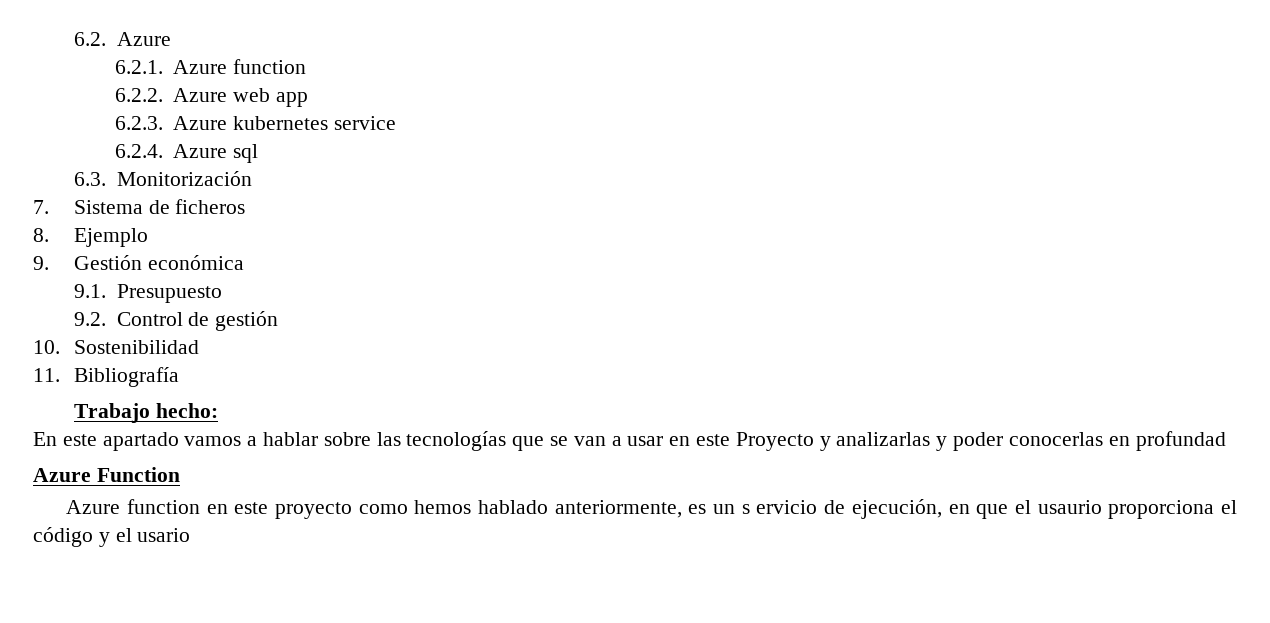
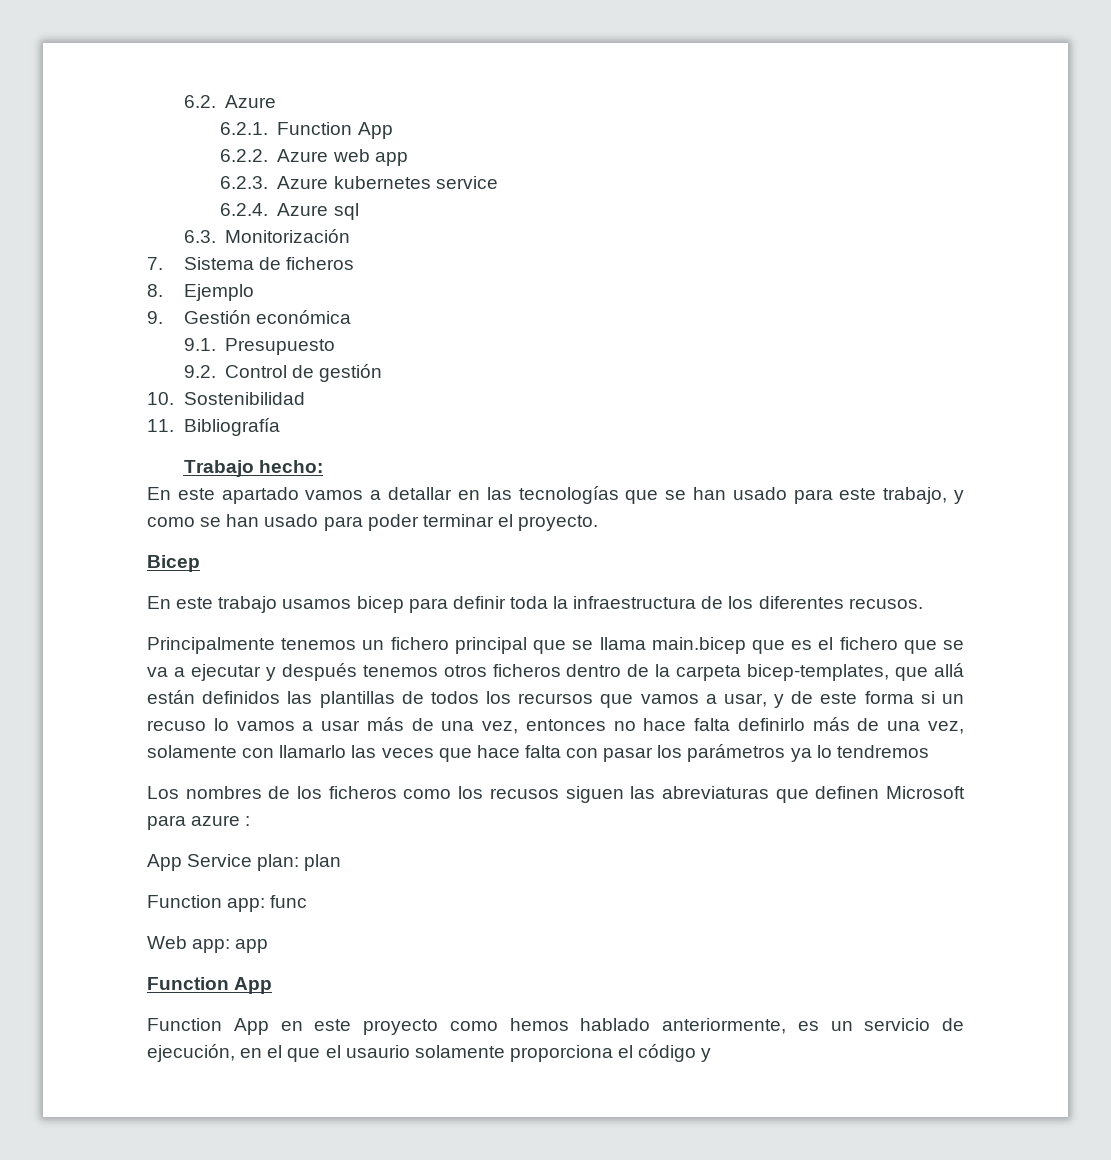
[173,59,307,74] Azure function -> [277,122,393,139] Function App
[263,432,371,446] hablar sobre -> [388,487,480,500] detallar en
[573,431,1226,451] [33,467,180,482] [66,499,200,514] van a usar en este Proyecto y analizarlas y poder conocerlas en profundad // Azure Function // Azure function -> [692,487,964,504] [147,514,599,531] [147,555,200,572] [147,596,923,613] [147,637,964,654] [147,663,965,681] [147,690,964,708] [147,717,964,734] [147,744,929,762] [147,786,966,803] [147,815,251,830] [147,854,342,871] [147,895,308,912] [147,936,269,953] [147,977,273,994] [147,1018,269,1035] han usado para este trabajo, y como se han usado para poder terminar el proyecto. // Bicep // En este trabajo usamos bicep para definir toda la infraestructura de los diferentes recusos. // Principalmente tenemos un fichero principal que se llama main.bicep que es el fichero que se va a ejecutar y después tenemos otros ficheros dentro de la carpeta bicep-templates, que allá están definidos las plantillas de todos los recursos que vamos a usar, y de este forma si un recuso lo vamos a usar más de una vez, entonces no hace falta definirlo más de una vez, solamente con llamarlo las veces que hace falta con pasar los parámetros ya lo tendremos // Los nombres de los ficheros como los recusos siguen las abreviaturas que definen Microsoft para azure : // App Service plan: plan // Function app: func // Web app: app // Function App // Function App
[741,500,818,514] s ervicio -> [864,1018,931,1031] servicio
(970, 509) none -> [267,1045,283,1058] el
(1102, 507) none -> [414,1045,505,1058] solamente
[115,528,191,542] el usario -> (712, 1055) none

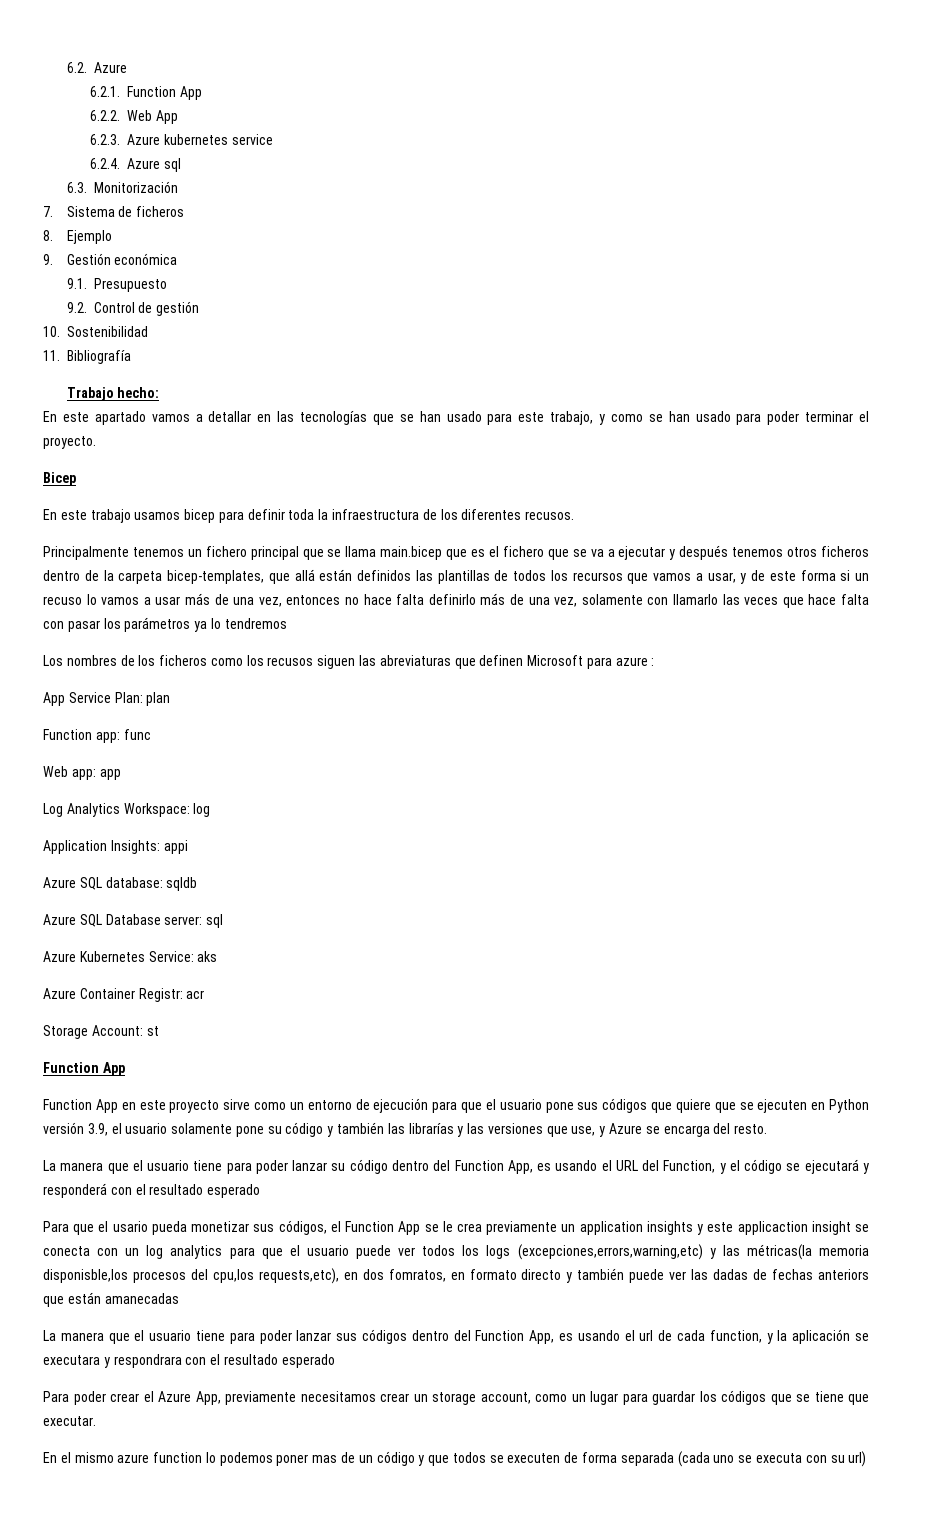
[277,149,408,166] Azure web app -> [127,110,179,124] Web App
[257,854,300,871] plan: -> [114,692,143,703] Plan:
(269, 946) none -> [43,803,211,817] [43,840,188,854] [43,877,198,891] [43,914,224,928] [43,951,218,962] [43,988,205,1002] [43,1025,159,1039] // Log Analytics Workspace: log // Application Insights: appi // Azure SQL database: sqldb // Azure SQL Database server: sql // Azure Kubernetes Service: aks // Azure Container Registr: acr // Storage Account: st
[449,1018,964,1034] [147,1044,712,1062] como hemos hablado anteriormente, es un servicio de ejecución, en el que el usaurio solamente proporciona el código y -> [223,1098,870,1113] [43,1122,768,1137] [43,1159,869,1174] [43,1183,261,1198] [43,1220,870,1235] [43,1244,869,1260] [43,1268,869,1284] [43,1292,179,1307] [43,1329,869,1344] [43,1354,335,1368] [43,1390,869,1405] [43,1416,96,1426] [43,1451,867,1467] sirve como un entorno de ejecución para que el usuario pone sus códigos que quiere que se ejecuten en Python versión 3.9, el usuario solamente pone su código y también las librarías y las versiones que use, y Azure se encarga del resto. // La manera que el usuario tiene para poder lanzar su código dentro del Function App, es usando el URL del Function, y el código se ejecutará y responderá con el resultado esperado // Para que el usario pueda monetizar sus códigos, el Function App se le crea previamente un application insights y este applicaction insight se conecta con un log analytics para que el usuario puede ver todos los logs (excepciones,errors,warning,etc) y las métricas(la memoria disponisble,los procesos del cpu,los requests,etc), en dos fomratos, en formato directo y también puede ver las dadas de fechas anteriors que están amanecadas // La manera que el usuario tiene para poder lanzar sus códigos dentro del Function App, es usando el url de cada function, y la aplicación se executara y respondrara con el resultado esperado // Para poder crear el Azure App, previamente necesitamos crear un storage account, como un lugar para guardar los códigos que se tiene que executar. // En el mismo azure function lo podemos poner mas de un código y que todos se executen de forma separada (cada uno se executa con su url)

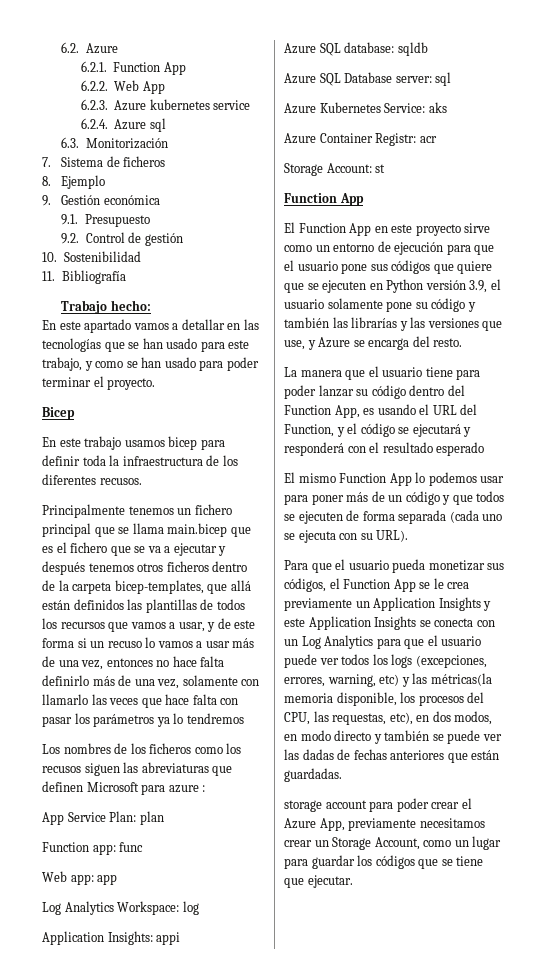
(125, 1069) none -> [284,222,295,233] El
(261, 1191) none -> [284,472,505,486] [284,491,505,505] [284,510,503,524] [284,530,409,543] // El mismo Function App lo podemos usar para poner más de un código y que todos se ejecuten de forma separada (cada uno se ejecuta con su URL).
[112,1221,148,1232] usario -> [348,560,389,570] usuario
[579,1221,851,1235] application insights y este applicaction insight -> [373,597,492,611] [284,616,417,630] Application Insights y este Application Insights
[146,1245,223,1259] log analytics -> [301,635,374,649] Log Analytics
[517,1244,869,1260] [43,1268,517,1284] (excepciones,errors,warning,etc) y las métricas(la memoria disponisble,los procesos del cpu,los requests,etc), en dos fomratos, en formato -> [415,655,487,668] [284,673,492,687] [284,692,485,706] [284,711,493,725] [284,730,331,741] (excepciones, errores, warning, etc) y las métricas(la memoria disponible, los procesos del CPU, las requestas, etc), en dos modos, en modo
(625, 1274) none -> [432,734,444,741] se
[817,1269,869,1280] anteriors -> [390,750,445,760] anteriores
[104,1293,179,1304] [43,1329,869,1344] [43,1354,335,1368] [43,1391,69,1402] amanecadas // La manera que el usuario tiene para poder lanzar sus códigos dentro del Function App, es usando el url de cada function, y la aplicación se executara y respondrara con el resultado esperado // Para -> [284,768,342,782] [284,800,394,812] guardadas. // storage account para
[432,1392,531,1405] storage account, -> [332,837,420,850] Storage Account,
[43,1416,96,1426] [43,1451,867,1467] executar. // En el mismo azure function lo podemos poner mas de un código y que todos se executen de forma separada (cada uno se executa con su url) -> [307,875,353,888] ejecutar.

